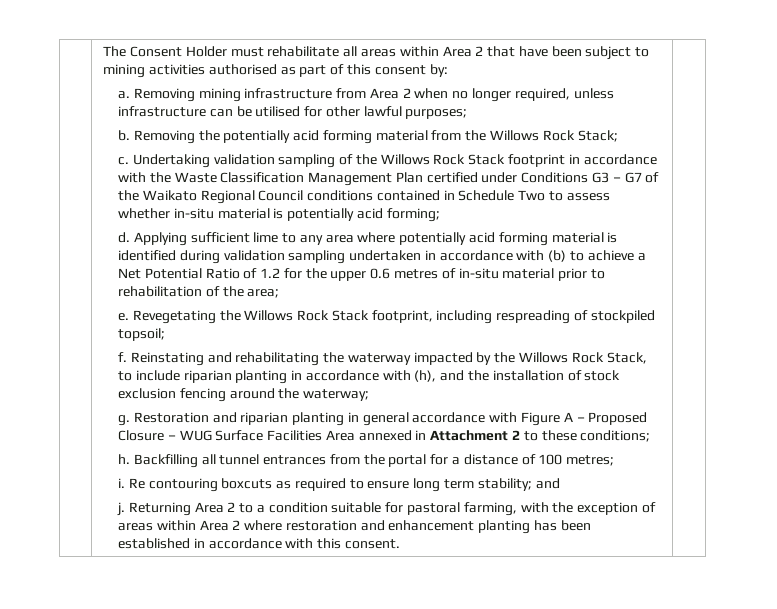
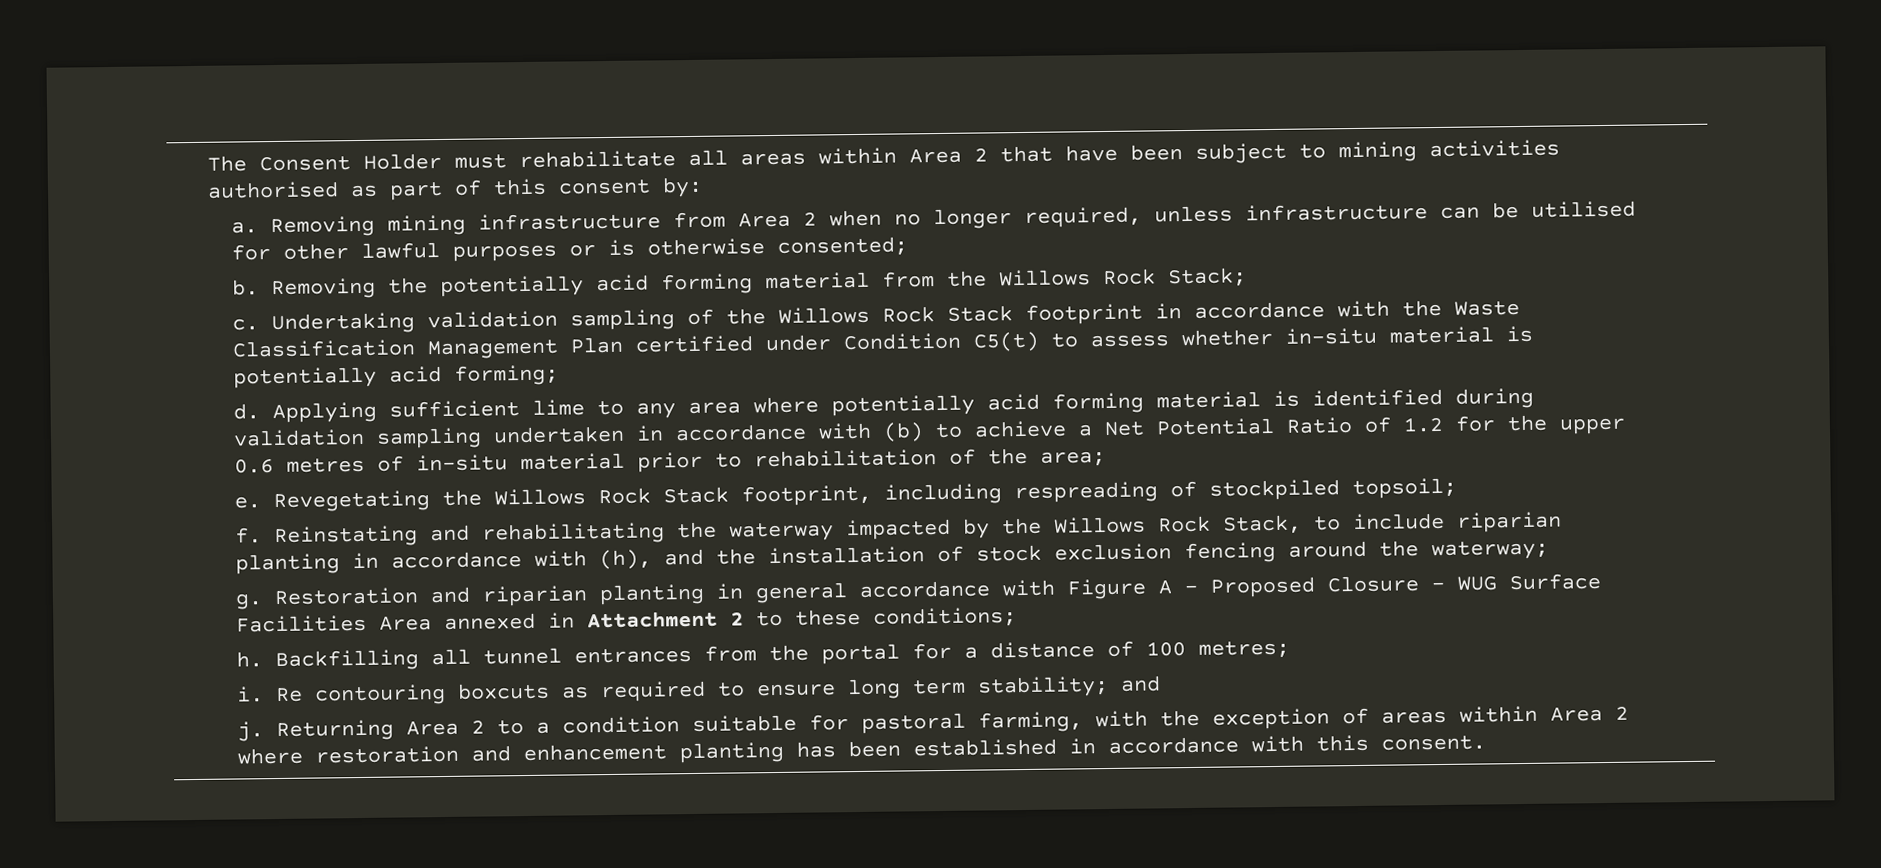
[405,109,468,119] purposes; -> [451,236,908,262] purposes or is otherwise consented;
[521,172,660,183] [118,190,546,204] Conditions G3 – G7 of the Waikato Regional Council conditions contained in Schedule Two -> [842,331,1040,352] Condition C5(t)

